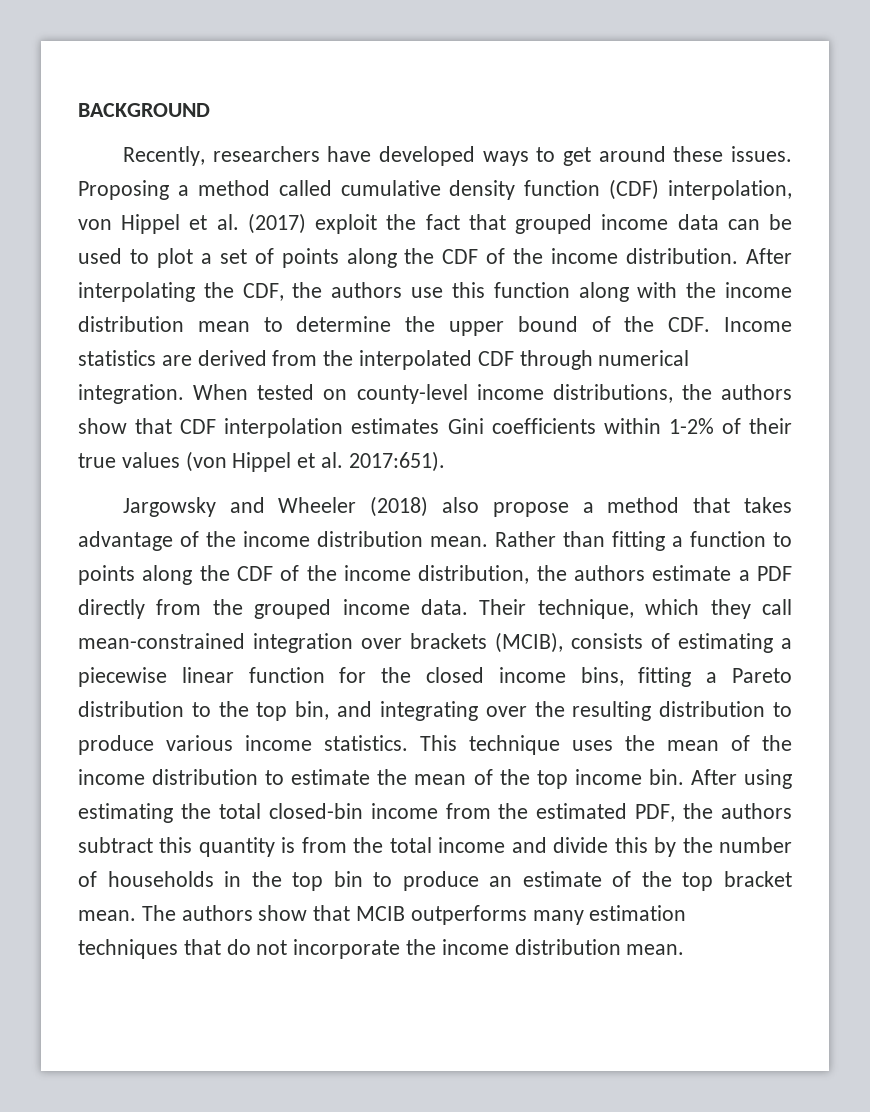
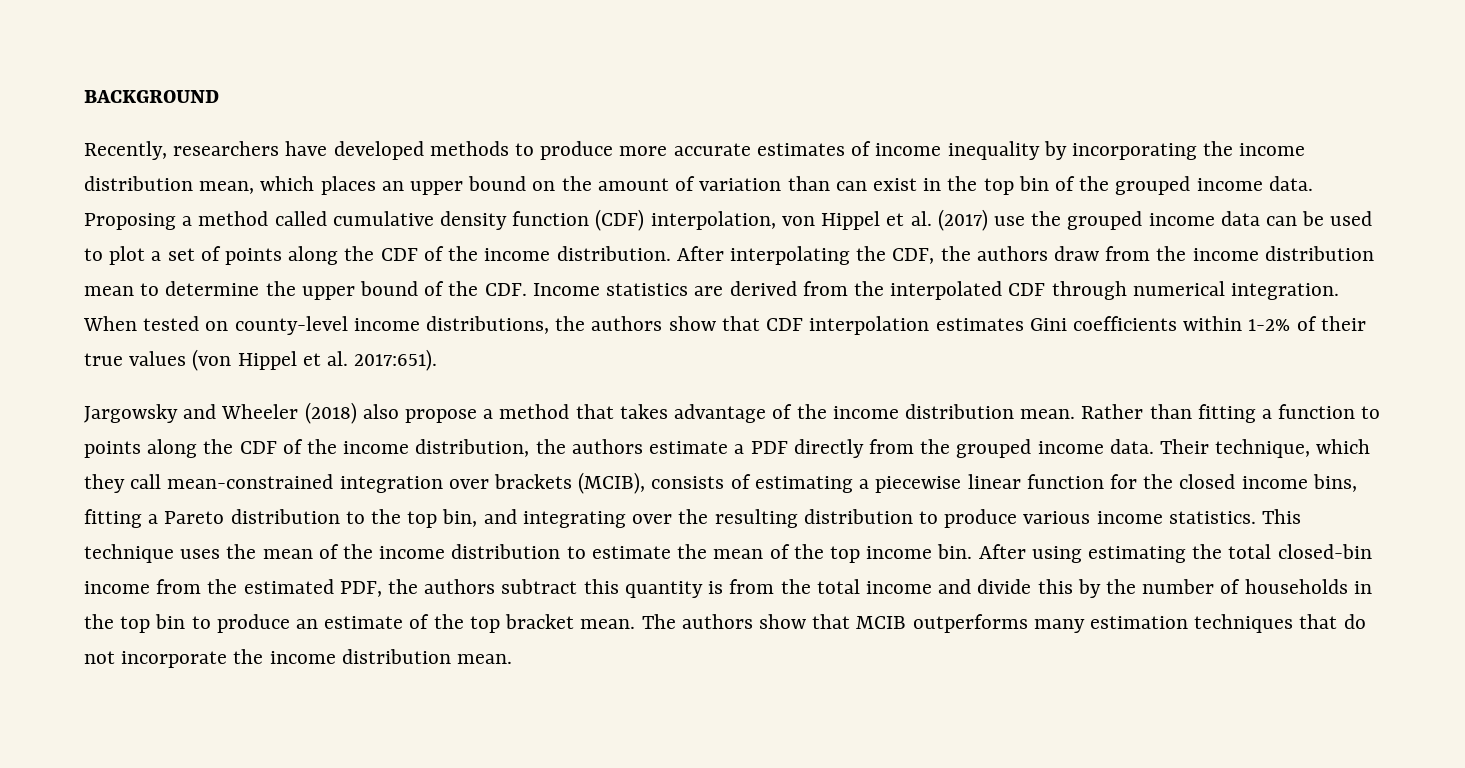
[482,146,793,166] ways to get around these issues. -> [429,141,1306,160] [84,176,1313,195] methods to produce more accurate estimates of income inequality by incorporating the income distribution mean, which places an upper bound on the amount of variation than can exist in the top bin of the grouped income data.
[315,214,506,234] exploit the fact that -> [993,211,1062,226] use the
[411,282,678,302] use this function along with -> [1053,246,1151,261] draw from

